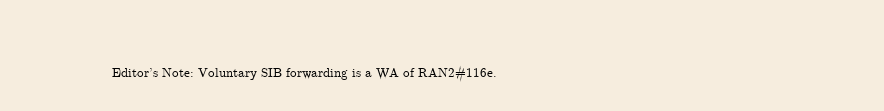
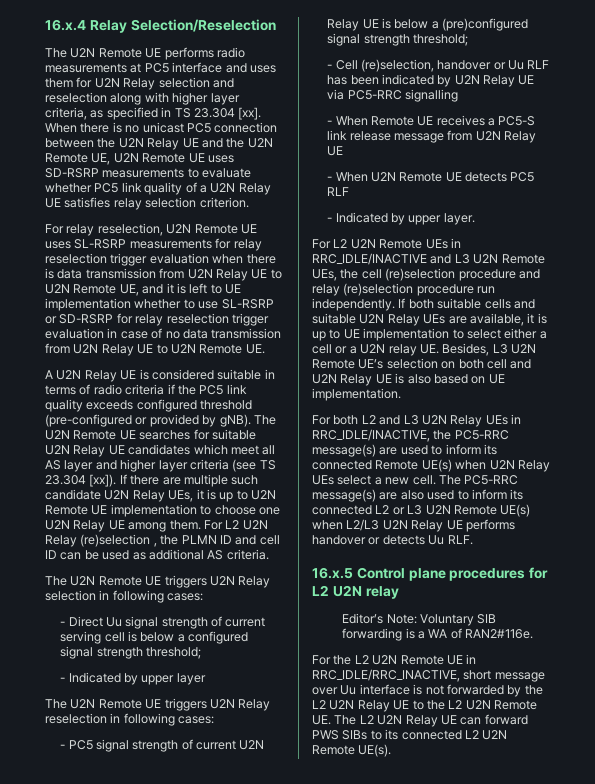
(112, 72) none -> [45,19,276,33] [45,47,245,60] [45,62,276,73] [45,77,234,90] [45,92,240,105] [45,107,262,120] [45,122,278,133] [45,138,273,150] [45,153,234,165] [45,168,252,178] [45,182,271,195] [45,197,249,210] [45,223,257,236] [45,238,262,251] [45,253,276,266] [45,268,282,281] [45,283,241,296] [45,298,274,311] [45,313,269,326] [45,328,282,339] [45,343,265,356] [45,369,275,382] [45,384,247,395] [45,399,253,412] [45,414,276,427] [45,429,256,440] [45,444,276,457] [45,459,276,472] [45,474,259,487] [45,489,276,502] [45,504,280,517] [45,520,268,532] [45,534,280,547] [45,549,269,560] [45,575,271,588] [45,590,204,603] [60,616,266,629] [60,631,249,644] [60,646,201,659] [60,672,206,685] [45,698,271,711] [45,713,215,726] [60,739,265,752] [327,18,529,31] [327,33,468,46] [327,59,550,72] [327,74,535,87] [327,89,458,102] [327,115,536,126] [327,130,537,143] [327,146,344,156] [327,172,535,182] [327,187,350,196] [327,212,475,225] [312,238,461,249] [312,253,545,265] [312,268,540,281] [312,283,496,296] [312,298,535,311] [312,313,547,326] [312,328,547,341] [312,343,536,356] [312,358,532,369] [312,373,505,386] [312,388,401,401] [312,414,521,427] [312,429,509,442] [312,444,497,457] [312,459,550,472] [312,475,519,485] [312,489,524,502] [312,504,531,517] [312,519,515,532] [312,535,473,545] [312,567,549,581] [312,585,399,599] 16.x.4 Relay Selection/Reselection // The U2N Remote UE performs radio measurements at PC5 interface and uses them for U2N Relay selection and reselection along with higher layer criteria, as specified in TS 23.304 [xx]. When there is no unicast PC5 connection between the U2N Relay UE and the U2N Remote UE, U2N Remote UE uses SD-RSRP measurements to evaluate whether PC5 link quality of a U2N Relay UE satisfies relay selection criterion. // For relay reselection, U2N Remote UE uses SL-RSRP measurements for relay reselection trigger evaluation when there is data transmission from U2N Relay UE to U2N Remote UE, and it is left to UE implementation whether to use SL-RSRP or SD-RSRP for relay reselection trigger evaluation in case of no data transmission from U2N Relay UE to U2N Remote UE. // A U2N Relay UE is considered suitable in terms of radio criteria if the PC5 link quality exceeds configured threshold (pre-configured or provided by gNB). The U2N Remote UE searches for suitable U2N Relay UE candidates which meet all AS layer and higher layer criteria (see TS 23.304 [xx]). If there are multiple such candidate U2N Relay UEs, it is up to U2N Remote UE implementation to choose one U2N Relay UE among them. For L2 U2N Relay (re)selection , the PLMN ID and cell ID can be used as additional AS criteria. // The U2N Remote UE triggers U2N Relay selection in following cases: // - Direct Uu signal strength of current serving cell is below a configured signal strength threshold; // - Indicated by upper layer // The U2N Remote UE triggers U2N Relay reselection in following cases: // - PC5 signal strength of current U2N Relay UE is below a (pre)configured signal strength threshold; // - Cell (re)selection, handover or Uu RLF has been indicated by U2N Relay UE via PC5-RRC signalling // - When Remote UE receives a PC5-S link release message from U2N Relay UE // - When U2N Remote UE detects PC5 RLF // - Indicated by upper layer. // For L2 U2N Remote UEs in RRC_IDLE/INACTIVE and L3 U2N Remote UEs, the cell (re)selection procedure and relay (re)selection procedure run independently. If both suitable cells and suitable U2N Relay UEs are available, it is up to UE implementation to select either a cell or a U2N relay UE. Besides, L3 U2N Remote UE’s selection on both cell and U2N Relay UE is also based on UE implementation. // For both L2 and L3 U2N Relay UEs in RRC_IDLE/INACTIVE, the PC5-RRC message(s) are used to inform its connected Remote UE(s) when U2N Relay UEs select a new cell. The PC5-RRC message(s) are also used to inform its connected L2 or L3 U2N Remote UE(s) when L2/L3 U2N Relay UE performs handover or detects Uu RLF. // 16.x.5 Control plane procedures for L2 U2N relay //
(498, 73) none -> [312,654,477,665] [312,669,545,682] [312,684,543,697] [312,700,537,712] [312,714,528,727] [312,729,508,740] [312,744,392,757] // For the L2 U2N Remote UE in RRC_IDLE/RRC_INACTIVE, short message over Uu interface is not forwarded by the L2 U2N Relay UE to the L2 U2N Remote UE. The L2 U2N Relay UE can forward PWS SIBs to its connected L2 U2N Remote UE(s).

